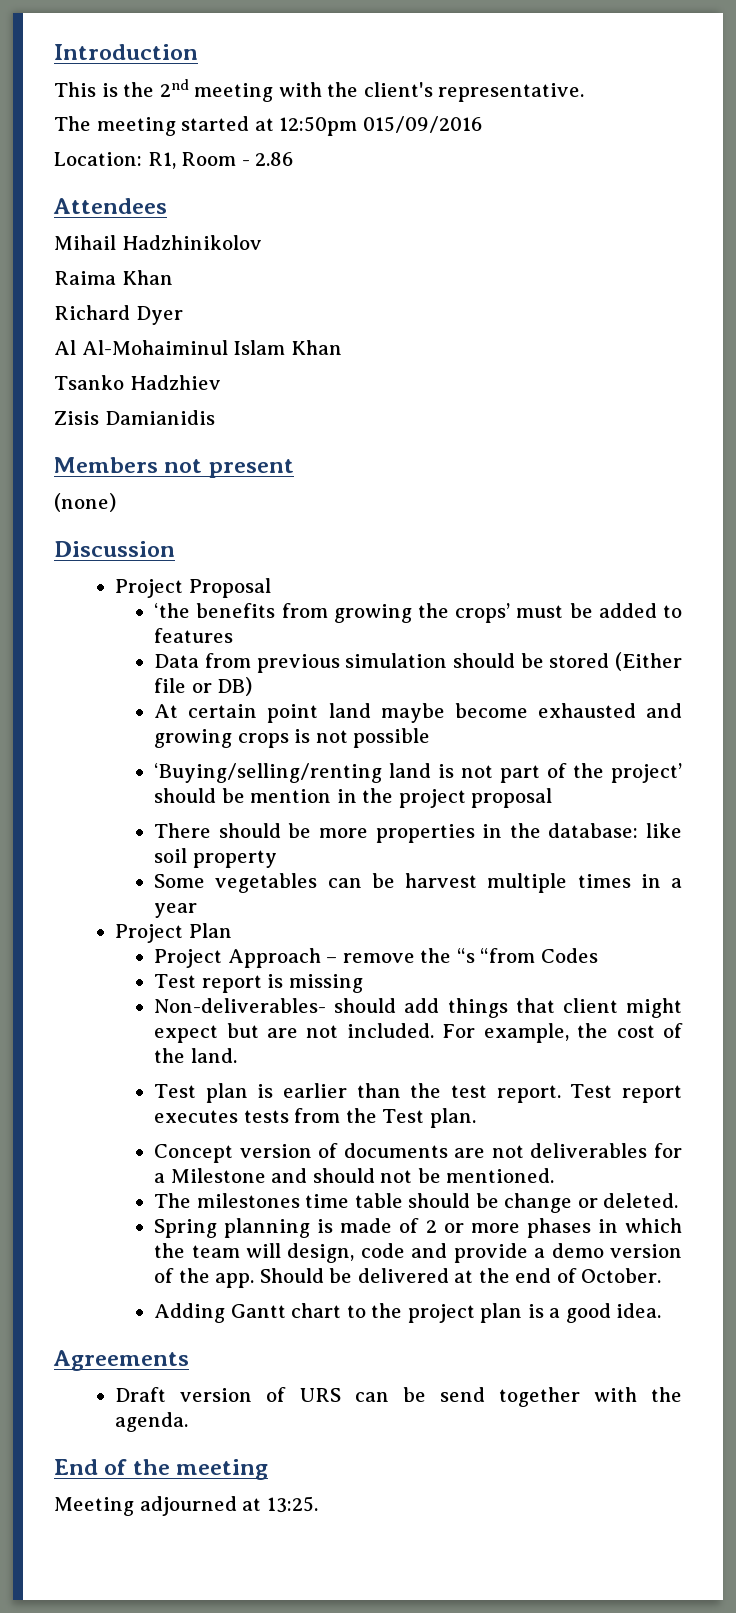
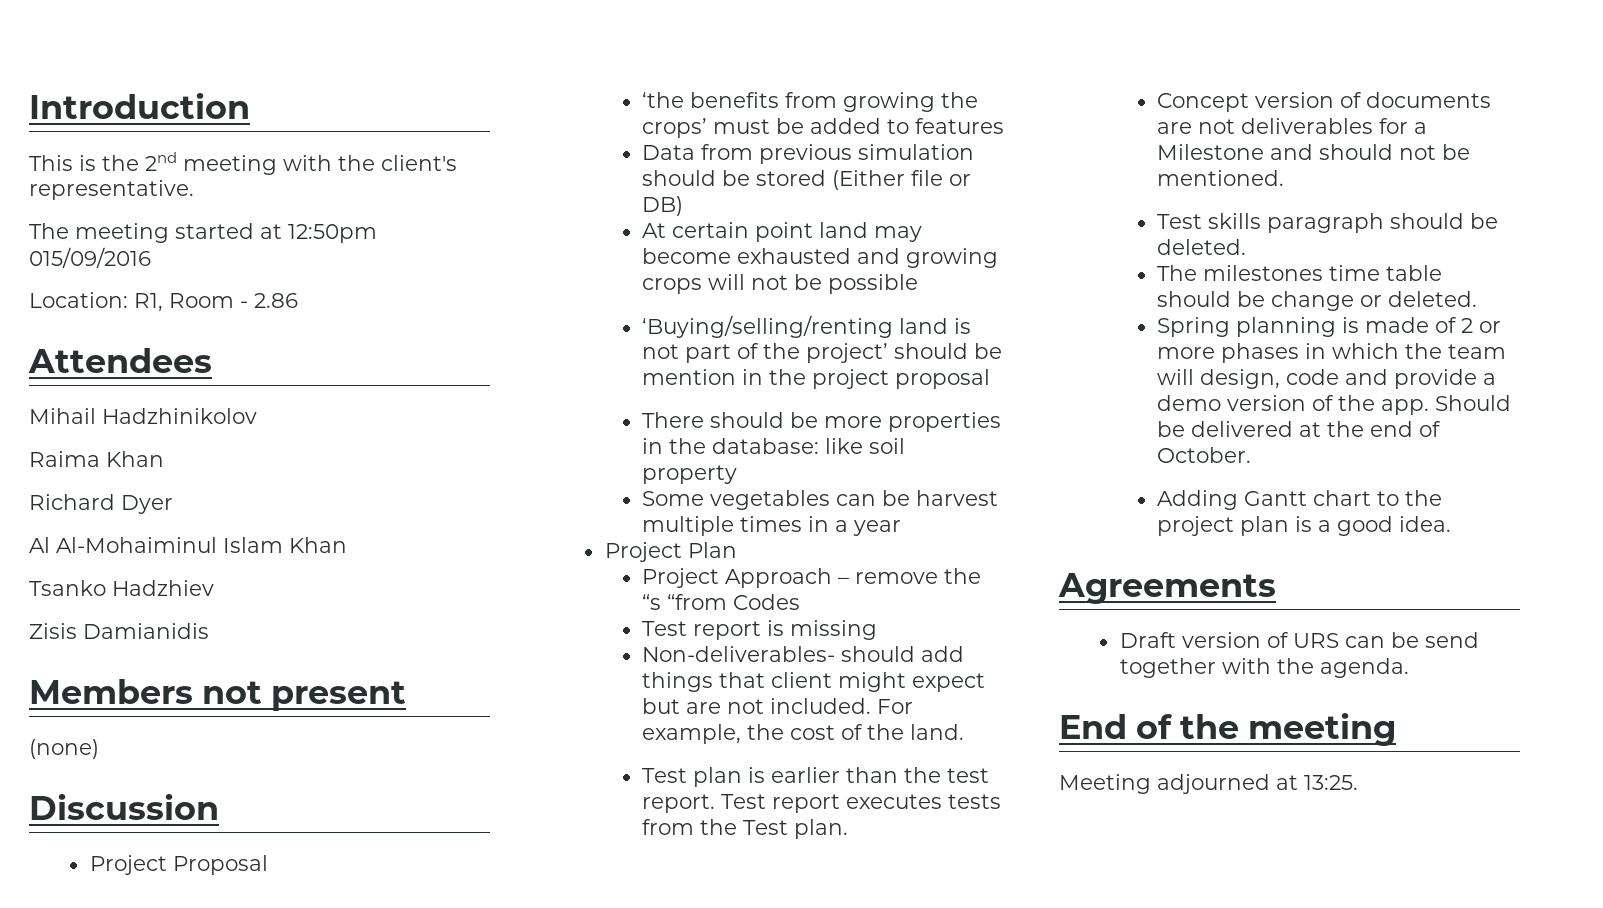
[380,703,445,723] maybe -> [873,226,922,242] may
[294,729,348,743] is not -> [707,274,822,290] will not be
(555, 1175) none -> [1156,213,1498,233] [1156,239,1246,255] // Test skills paragraph should be deleted.

